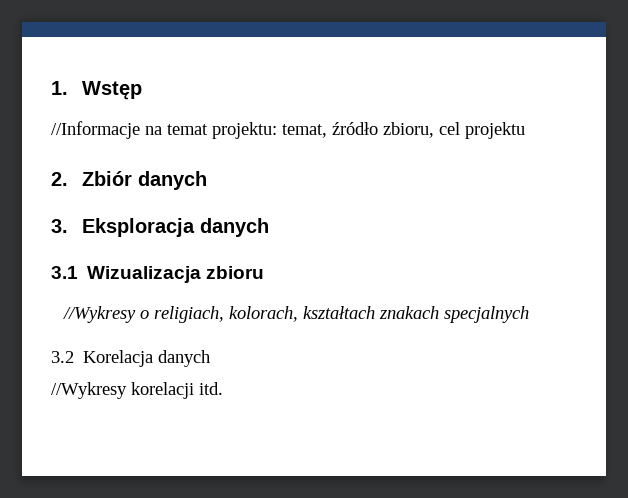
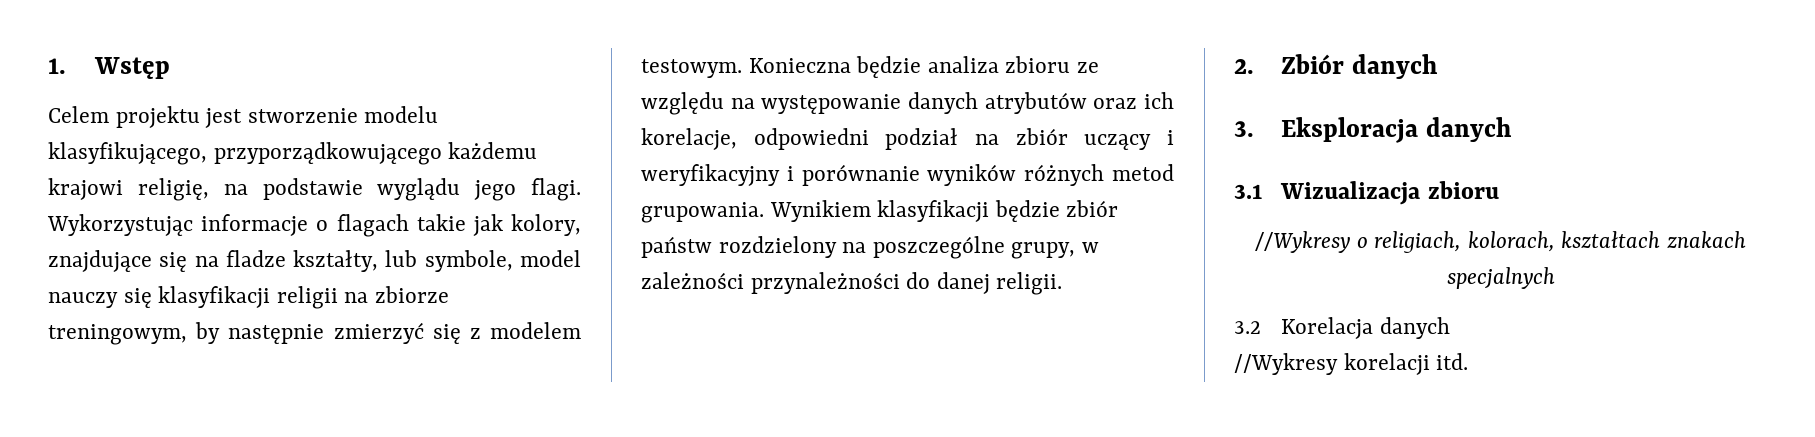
[51,121,525,139] //Informacje na temat projektu: temat, źródło zbioru, cel projektu -> [48,106,439,128] [48,142,538,165] [48,178,581,201] [47,214,582,237] [48,250,581,272] [48,286,450,309] [48,322,582,345] [641,56,1100,78] [641,92,1174,115] [641,128,1174,150] [641,164,1174,186] [641,200,1119,223] [641,236,1100,259] [641,272,1063,295] Celem projektu jest stworzenie modelu klasyfikującego, przyporządkowującego każdemu krajowi religię, na podstawie wyglądu jego flagi. Wykorzystując informacje o flagach takie jak kolory, znajdujące się na fladze kształty, lub symbole, model nauczy się klasyfikacji religii na zbiorze treningowym, by następnie zmierzyć się z modelem testowym. Konieczna będzie analiza zbioru ze względu na występowanie danych atrybutów oraz ich korelacje, odpowiedni podział na zbiór uczący i weryfikacyjny i porównanie wyników różnych metod grupowania. Wynikiem klasyfikacji będzie zbiór państw rozdzielony na poszczególne grupy, w zależności przynależności do danej religii.

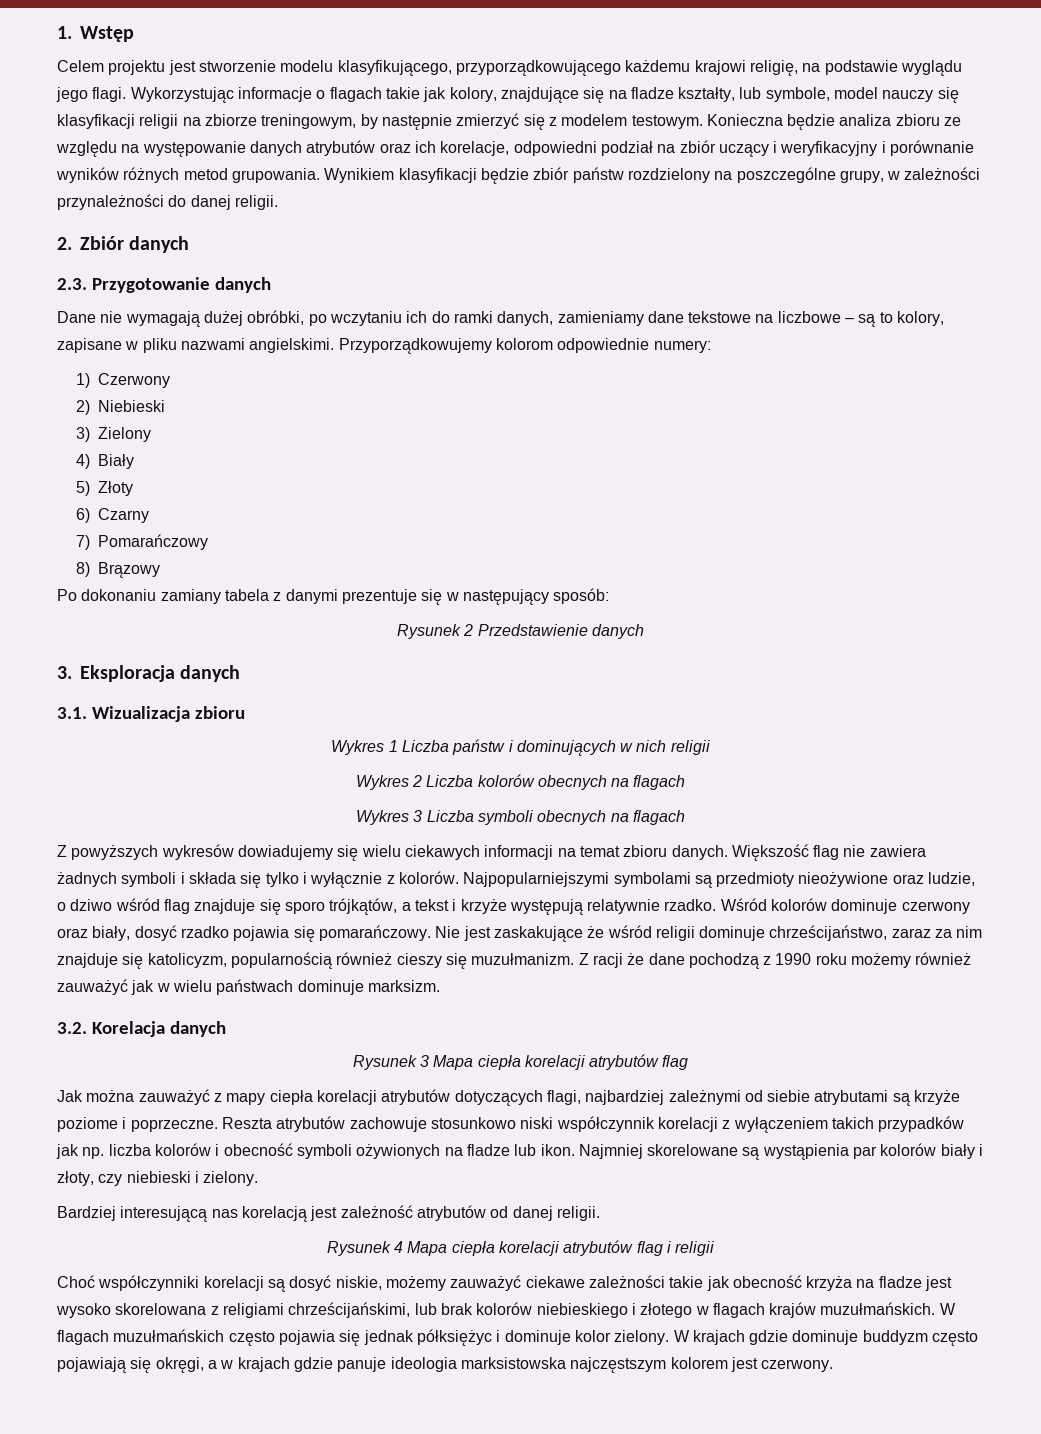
(1439, 66) none -> [57,277,271,293] [57,310,945,327] [57,338,711,354] [75,373,170,388] [75,400,165,415] [75,427,151,442] [75,454,134,469] [75,481,133,496] [75,508,149,523] [75,534,208,550] [75,562,160,578] [57,588,610,605] [397,624,644,639] // 2.3. Przygotowanie danych // Dane nie wymagają dużej obróbki, po wczytaniu ich do ramki danych, zamieniamy dane tekstowe na liczbowe – są to kolory, zapisane w pliku nazwami angielskimi. Przyporządkowujemy kolorom odpowiednie numery: // 1) Czerwony // 2) Niebieski // 3) Zielony // 4) Biały // 5) Złoty // 6) Czarny // 7) Pomarańczowy // 8) Brązowy // Po dokonaniu zamiany tabela z danymi prezentuje się w następujący sposób: // Rysunek 2 Przedstawienie danych
[1234,184,1263,199] 3.1 -> [57,707,87,719] 3.1.
[1254,231,1747,253] [1446,267,1555,289] [1234,317,1451,339] [1234,353,1469,375] //Wykresy o religiach, kolorach, kształtach znakach specjalnych // 3.2 Korelacja danych // //Wykresy korelacji itd. -> [331,739,710,756] [355,774,686,790] [356,810,685,825] [57,844,926,861] [57,871,976,888] [57,898,970,915] [57,925,983,942] [57,952,972,969] [57,979,440,995] [57,1021,226,1037] [352,1054,689,1070] [57,1089,961,1106] [57,1116,965,1133] [56,1143,984,1160] [57,1171,259,1186] [57,1205,600,1222] [326,1240,715,1256] [57,1275,953,1292] [56,1302,956,1318] [57,1329,979,1346] [57,1357,834,1373] Wykres 1 Liczba państw i dominujących w nich religii // Wykres 2 Liczba kolorów obecnych na flagach // Wykres 3 Liczba symboli obecnych na flagach // Z powyższych wykresów dowiadujemy się wielu ciekawych informacji na temat zbioru danych. Większość flag nie zawiera żadnych symboli i składa się tylko i wyłącznie z kolorów. Najpopularniejszymi symbolami są przedmioty nieożywione oraz ludzie, o dziwo wśród flag znajduje się sporo trójkątów, a tekst i krzyże występują relatywnie rzadko. Wśród kolorów dominuje czerwony oraz biały, dosyć rzadko pojawia się pomarańczowy. Nie jest zaskakujące że wśród religii dominuje chrześcijaństwo, zaraz za nim znajduje się katolicyzm, popularnością również cieszy się muzułmanizm. Z racji że dane pochodzą z 1990 roku możemy również zauważyć jak w wielu państwach dominuje marksizm. // 3.2. Korelacja danych // Rysunek 3 Mapa ciepła korelacji atrybutów flag // Jak można zauważyć z mapy ciepła korelacji atrybutów dotyczących flagi, najbardziej zależnymi od siebie atrybutami są krzyże poziome i poprzeczne. Reszta atrybutów zachowuje stosunkowo niski współczynnik korelacji z wyłączeniem takich przypadków jak np. liczba kolorów i obecność symboli ożywionych na fladze lub ikon. Najmniej skorelowane są wystąpienia par kolorów biały i złoty, czy niebieski i zielony. // Bardziej interesującą nas korelacją jest zależność atrybutów od danej religii. // Rysunek 4 Mapa ciepła korelacji atrybutów flag i religii // Choć współczynniki korelacji są dosyć niskie, możemy zauważyć ciekawe zależności takie jak obecność krzyża na fladze jest wysoko skorelowana z religiami chrześcijańskimi, lub brak kolorów niebieskiego i złotego w flagach krajów muzułmańskich. W flagach muzułmańskich często pojawia się jednak półksiężyc i dominuje kolor zielony. W krajach gdzie dominuje buddyzm często pojawiają się okręgi, a w krajach gdzie panuje ideologia marksistowska najczęstszym kolorem jest czerwony.

